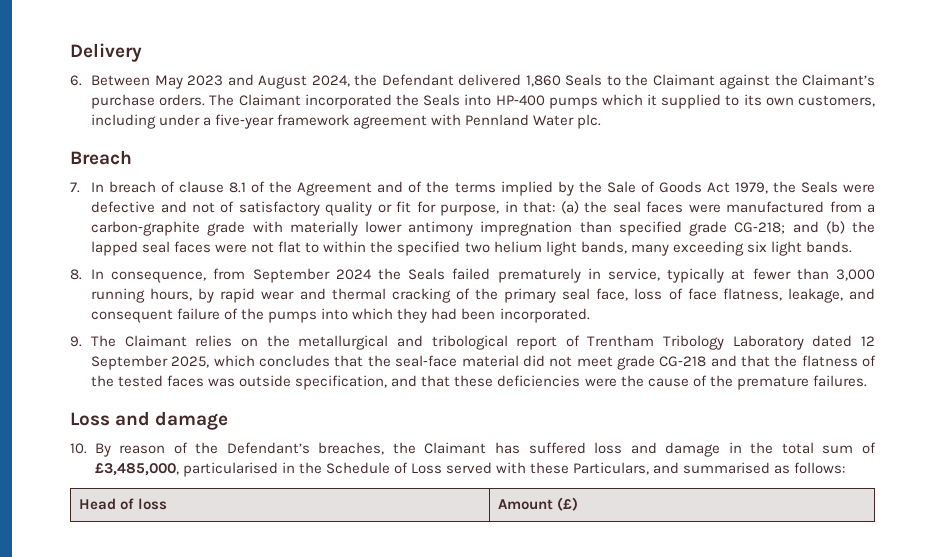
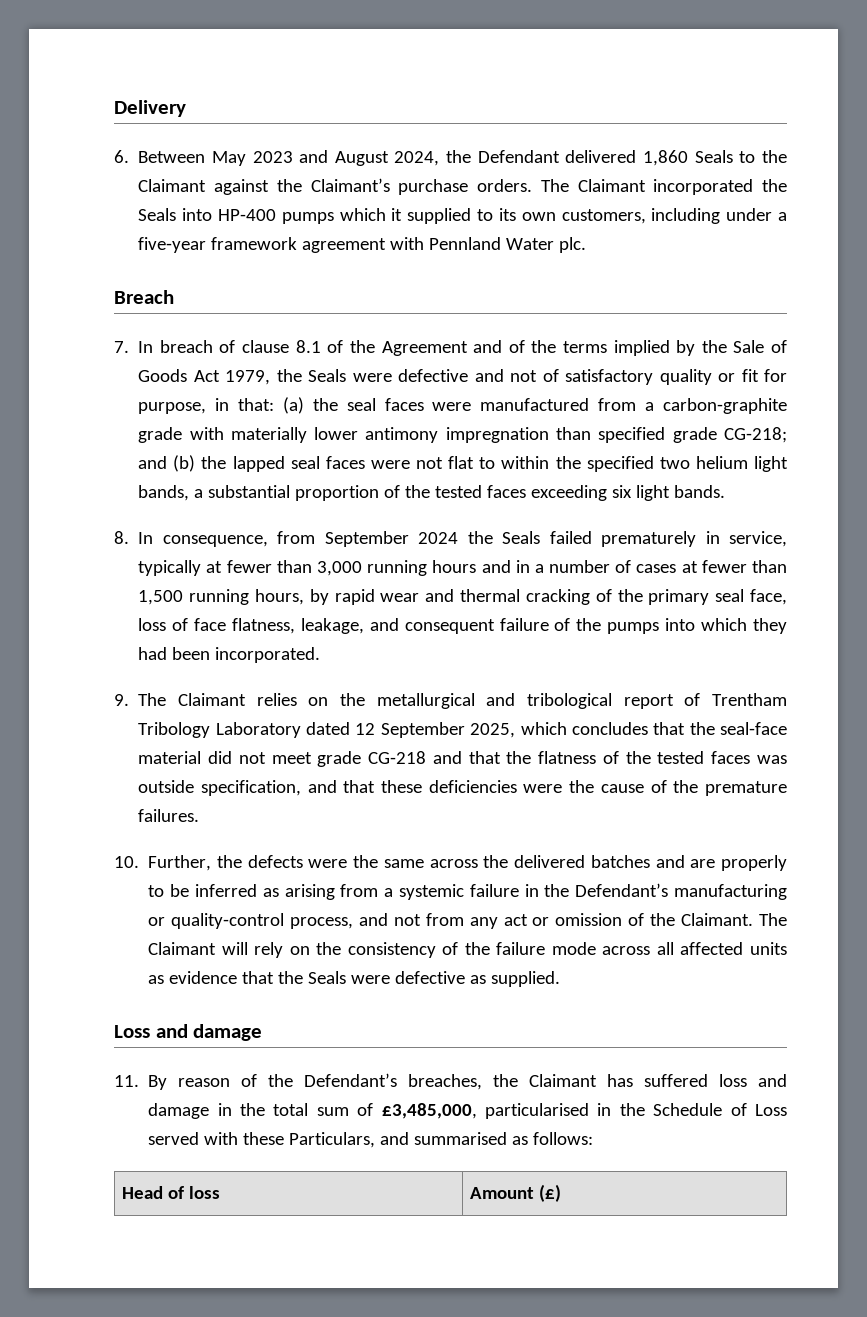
[630,244,669,256] many -> [194,485,527,501] a substantial proportion of the tested faces
(146, 295) none -> [432,560,787,573] [138,589,250,605] hours and in a number of cases at fewer than 1,500 running
(867, 381) none -> [114,855,787,871] [148,883,787,900] [148,913,787,929] [148,942,787,958] [148,971,561,987] // 10. Further, the defects were the same across the delivered batches and are properly to be inferred as arising from a systemic failure in the Defendant’s manufacturing or quality‑control process, and not from any act or omission of the Claimant. The Claimant will rely on the consistency of the failure mode across all affected units as evidence that the Seals were defective as supplied.
[70,443,87,454] 10. -> [114,1075,139,1087] 11.

